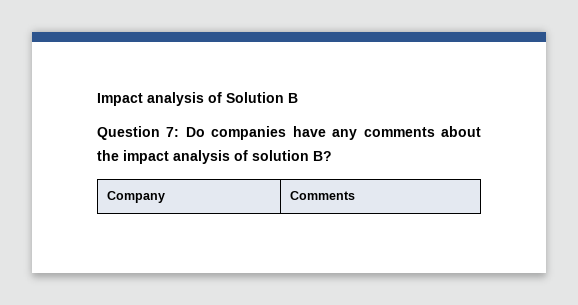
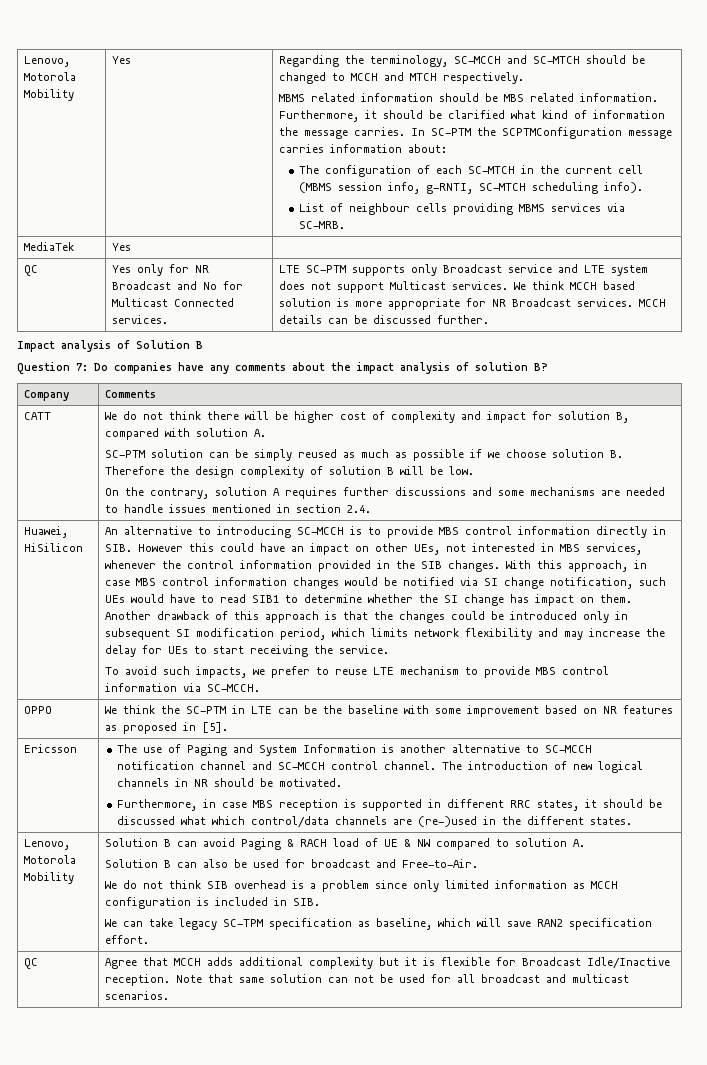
(97, 99) none -> [23,56,70,67] [23,72,76,81] [23,89,74,101] [111,56,131,64] [278,55,645,67] [278,72,524,84] [278,93,658,102] [278,110,665,122] [278,127,672,139] [278,144,447,153] [299,165,644,177] [299,182,644,194] [299,203,626,215] [299,221,346,229] [23,242,74,251] [111,243,131,251] [23,265,38,276] [111,264,209,276] [111,281,243,290] [111,298,234,307] [111,315,168,324] [278,264,648,276] [278,281,635,293] [278,298,666,310] [278,315,489,324] Lenovo, Motorola Mobility | Yes | Regarding the terminology, SC-MCCH and SC-MTCH should be changed to MCCH and MTCH respectively. // MBMS related information should be MBS related information. Furthermore, it should be clarified what kind of information the message carries. In SC-PTM the SCPTMConfiguration message carries information about: // The configuration of each SC-MTCH in the current cell (MBMS session info, g-RNTI, SC-MTCH scheduling info). // List of neighbour cells providing MBMS services via SC-MRB. // MediaTek | Yes | // QC | Yes only for NR Broadcast and No for Multicast Connected services. | LTE SC-PTM supports only Broadcast service and LTE system does not support Multicast services. We think MCCH based solution is more appropriate for NR Broadcast services. MCCH details can be discussed further. //
(355, 195) none -> [23,412,51,420] [104,411,629,423] [104,428,266,440] [104,449,623,461] [104,466,474,478] [104,487,665,499] [104,504,371,513] [23,526,68,538] [23,543,83,552] [104,526,666,538] [104,543,642,555] [104,560,647,572] [104,577,666,589] [104,594,632,606] [104,611,628,623] [104,628,665,640] [104,645,389,657] [104,666,609,678] [104,683,260,692] [23,706,52,714] [104,705,673,717] [104,722,228,734] [23,744,77,753] [117,744,593,756] [117,761,644,773] [117,778,343,787] [117,799,663,811] [117,816,633,828] [23,839,70,850] [23,855,76,864] [23,872,74,884] [104,838,585,850] [104,859,478,868] [104,880,618,892] [104,897,320,909] [104,918,652,930] [104,935,149,944] [23,958,38,969] [104,957,670,969] [104,974,629,986] [104,991,169,1000] // CATT | We do not think there will be higher cost of complexity and impact for solution B, compared with solution A. // SC-PTM solution can be simply reused as much as possible if we choose solution B. Therefore the design complexity of solution B will be low. // On the contrary, solution A requires further discussions and some mechanisms are needed to handle issues mentioned in section 2.4. // Huawei, HiSilicon | An alternative to introducing SC-MCCH is to provide MBS control information directly in SIB. However this could have an impact on other UEs, not interested in MBS services, whenever the control information provided in the SIB changes. With this approach, in case MBS control information changes would be notified via SI change notification, such UEs would have to read SIB1 to determine whether the SI change has impact on them. Another drawback of this approach is that the changes could be introduced only in subsequent SI modification period, which limits network flexibility and may increase the delay for UEs to start receiving the service. // To avoid such impacts, we prefer to reuse LTE mechanism to provide MBS control information via SC-MCCH. // OPPO | We think the SC-PTM in LTE can be the baseline with some improvement based on NR features as proposed in [5]. // Ericsson | The use of Paging and System Information is another alternative to SC-MCCH notification channel and SC-MCCH control channel. The introduction of new logical channels in NR should be motivated. // Furthermore, in case MBS reception is supported in different RRC states, it should be discussed what which control/data channels are (re-)used in the different states. // Lenovo, Motorola Mobility | Solution B can avoid Paging & RACH load of UE & NW compared to solution A. // Solution B can also be used for broadcast and Free-to-Air. // We do not think SIB overhead is a problem since only limited information as MCCH configuration is included in SIB. // We can take legacy SC-TPM specification as baseline, which will save RAN2 specification effort. // QC | Agree that MCCH adds additional complexity but it is flexible for Broadcast Idle/Inactive reception. Note that same solution can not be used for all broadcast and multicast scenarios.

